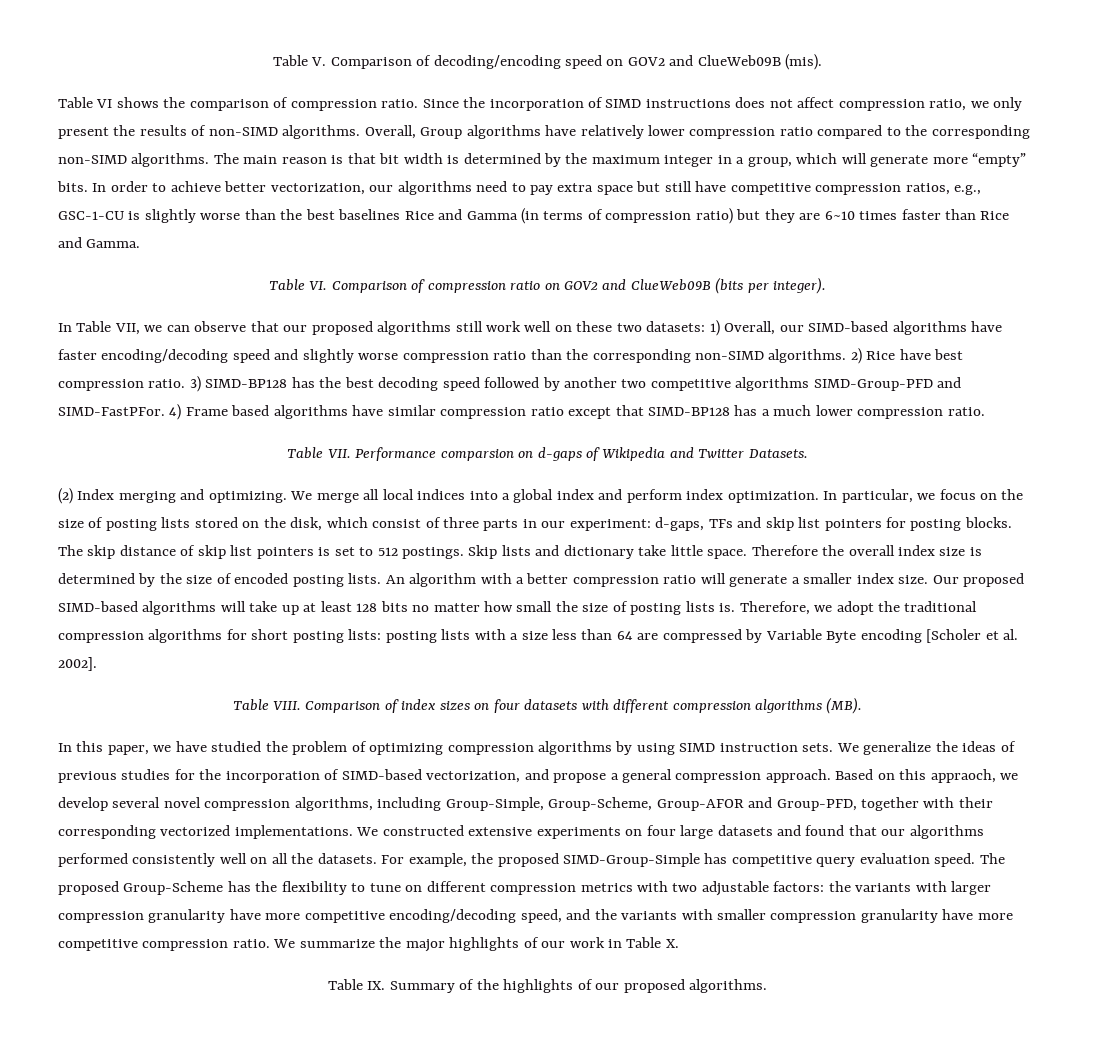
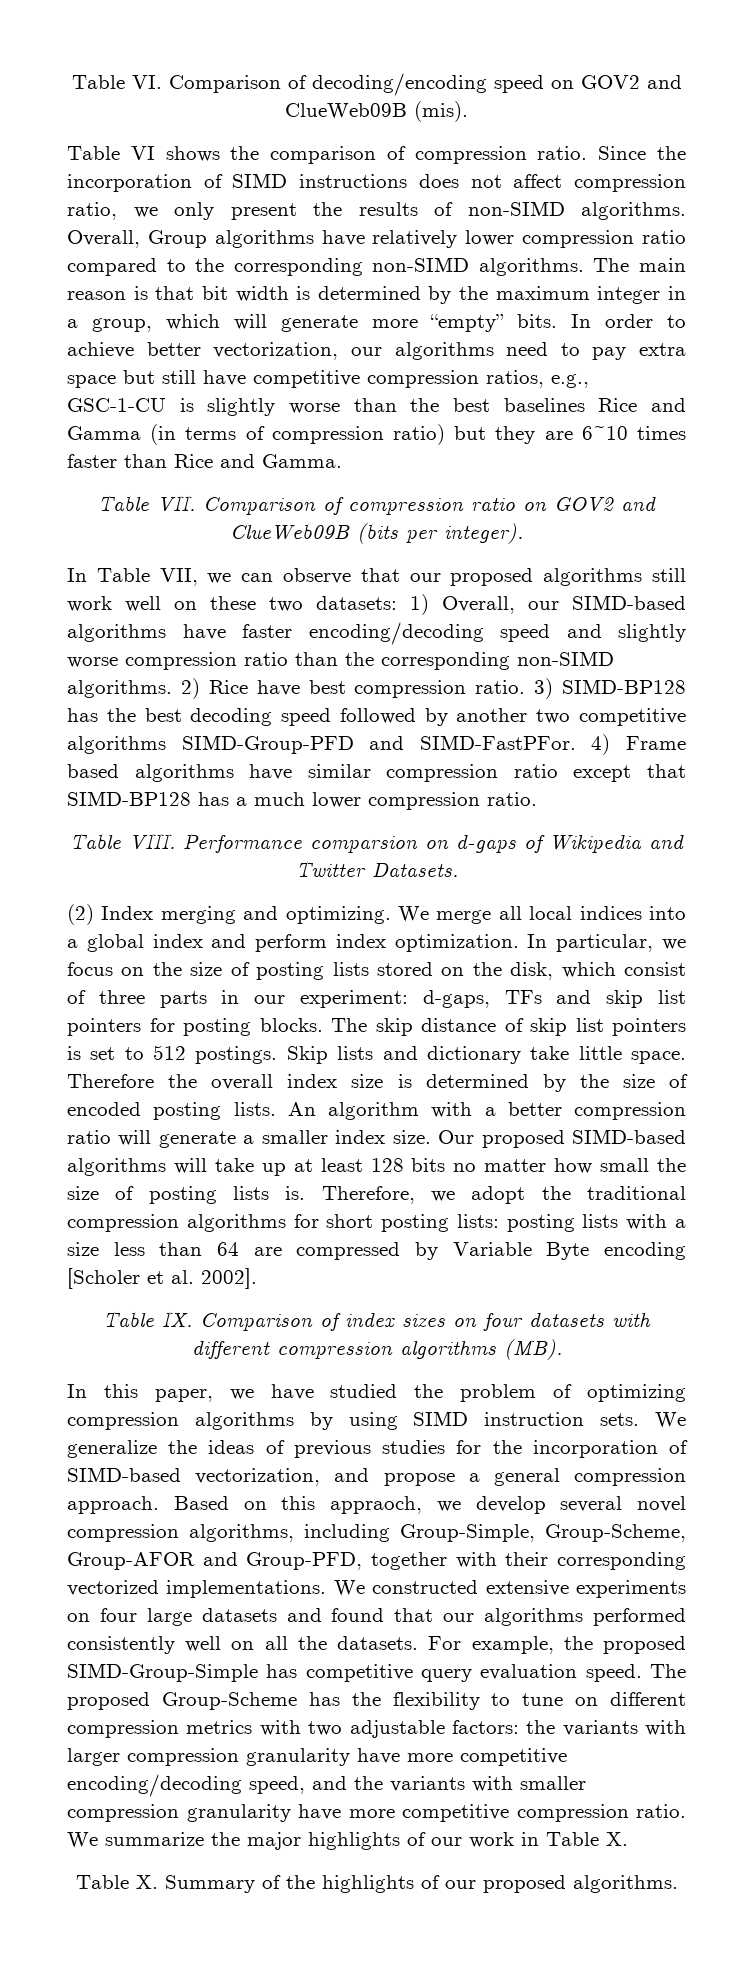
[272,55,327,66] Table V. -> [71,75,162,89] Table VI.
[309,281,328,290] VI. -> [157,495,195,511] VII.
[327,449,351,458] VII. -> [129,833,175,849] VIII.
[272,701,301,710] VIII. -> [162,1311,192,1327] IX.
[367,981,386,990] IX. -> [135,1875,158,1889] X.

